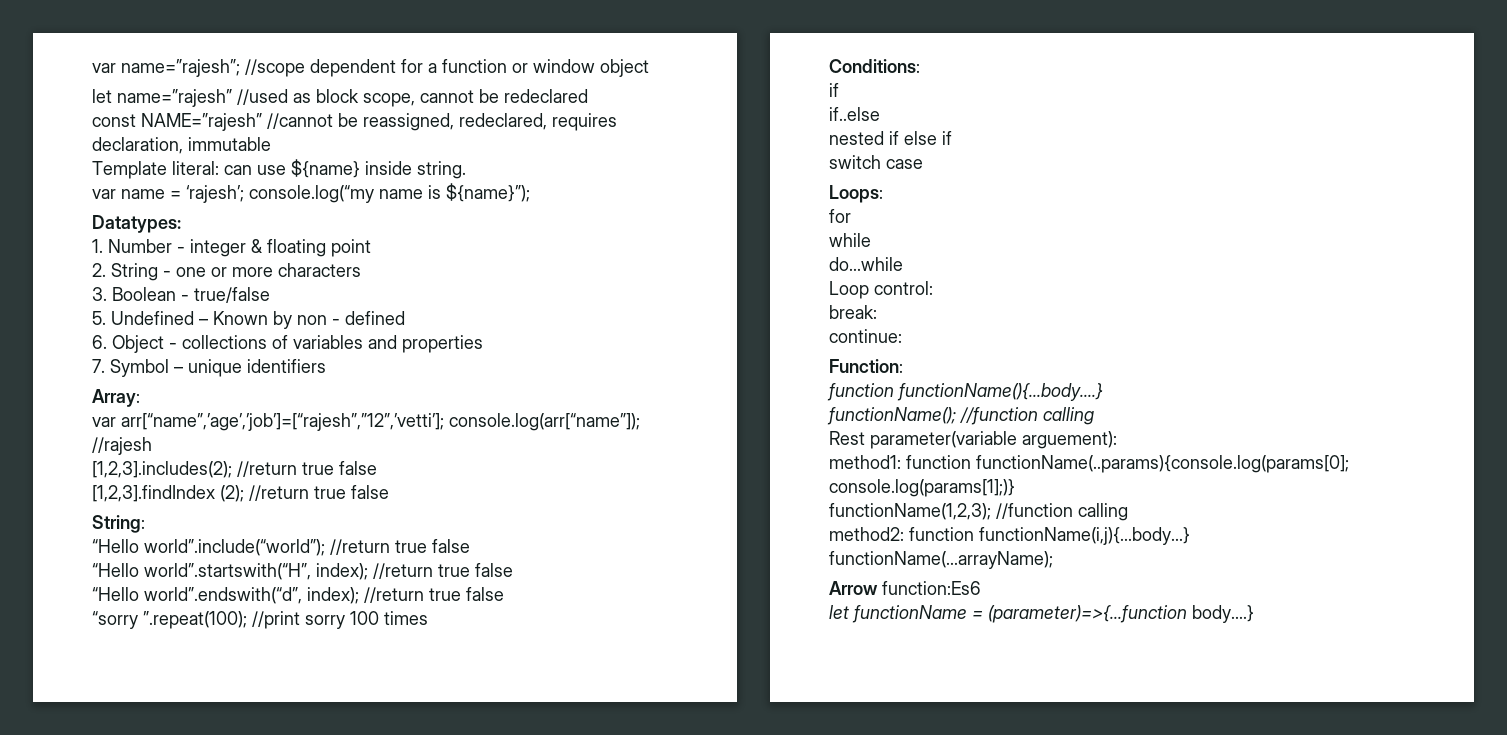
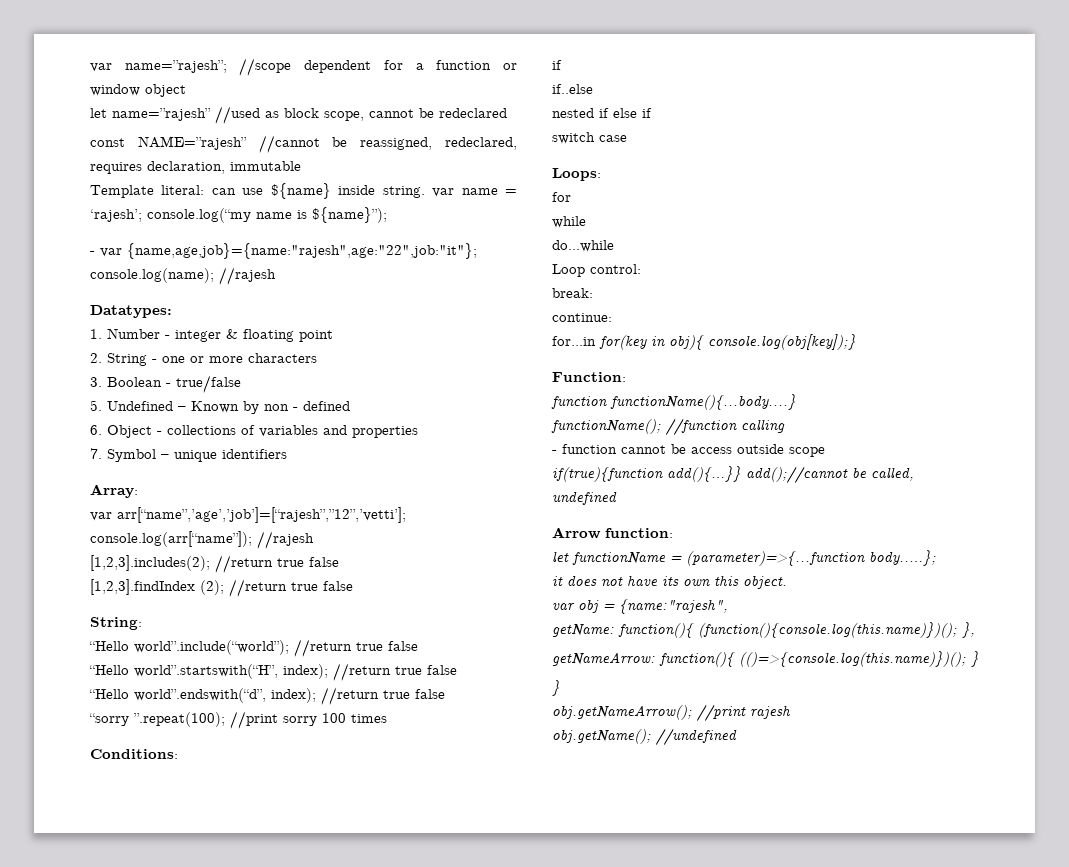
(466, 170) // -> (425, 192) none
(530, 192) none -> [90,243,477,259] [90,267,276,285] // - var {name,age,job}={name:"rajesh",age:"22",job:"it"}; console.log(name); //rajesh
(902, 336) none -> [552,334,856,350] // for...in for(key in obj){ console.log(obj[key]);}
[829,431,1117,449] [829,455,1349,473] [829,479,1015,497] [829,503,1128,521] [829,527,1190,545] [829,551,1053,569] Rest parameter(variable arguement): // method1: function functionName(..params){console.log(params[0]; console.log(params[1];)} // functionName(1,2,3); //function calling // method2: function functionName(i,j){...body...} functionName(...arrayName); -> [552,444,825,457] [552,466,914,484] [552,491,617,505] - function cannot be access outside scope // if(true){function add(){…}} add();//cannot be called, undefined
[882,581,981,595] function:Es6 -> [605,528,673,538] function:
[1192,605,1254,623] body....} -> [869,550,936,566] [552,575,787,589] [552,599,728,614] [552,622,975,638] [552,651,979,667] [552,680,560,696] [552,704,791,722] [552,728,737,746] body..…}; // it does not have its own this object. // var obj = {name:"rajesh", // getName: function(){ (function(){console.log(this.name)})(); }, // getNameArrow: function(){ (()=>{console.log(this.name)})(); } // } // obj.getNameArrow(); //print rajesh // obj.getName(); //undefined

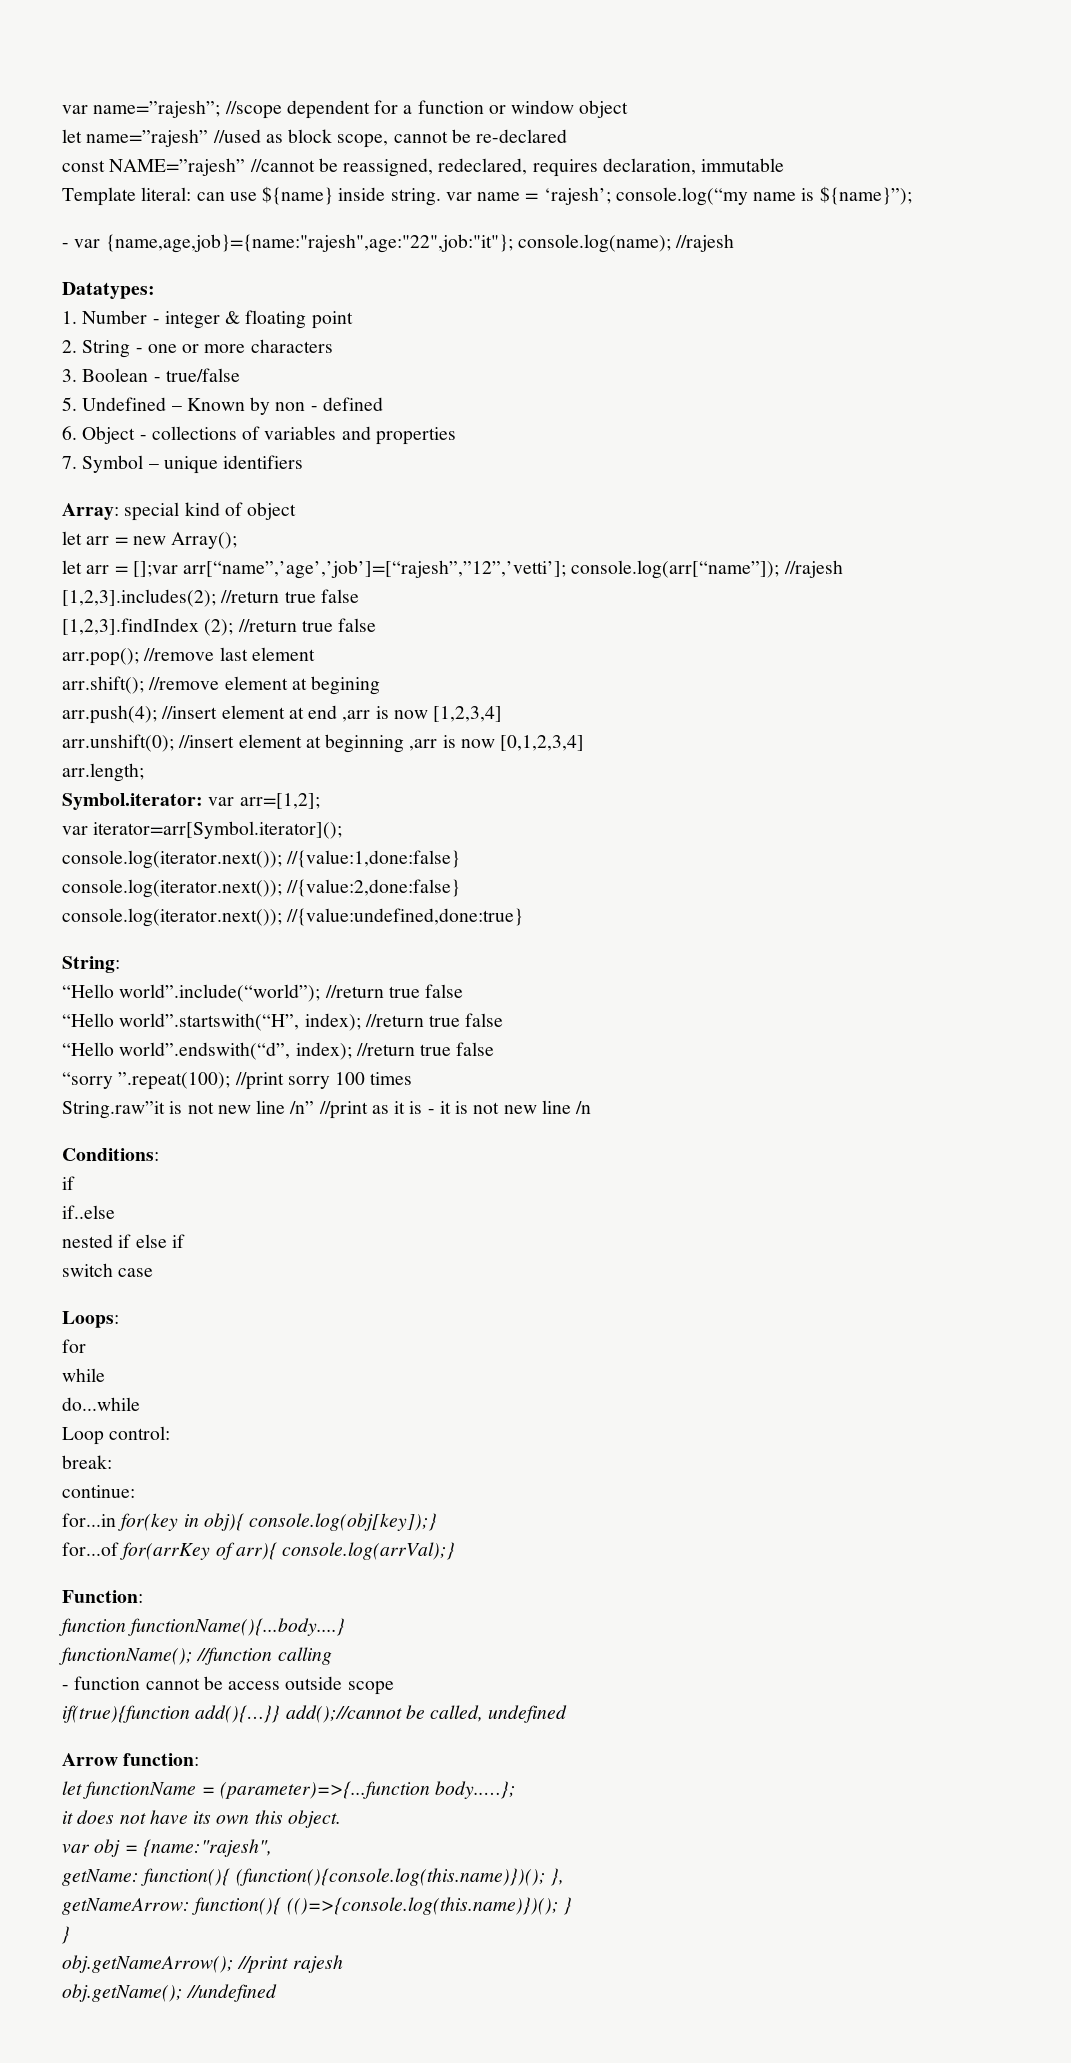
[439,108,507,118] redeclared -> [476,129,568,143] re-declared
[90,512,112,521] // var -> [124,502,297,521] [62,531,238,549] [62,560,178,577] special kind of object // let arr = new Array(); // let arr = [];var
(353, 586) none -> [62,647,315,666] [62,676,381,695] [62,705,503,724] [62,734,585,753] [62,763,144,782] [62,793,320,810] [62,821,343,839] [62,850,461,869] [62,879,461,898] [62,908,524,927] // arr.pop(); //remove last element // arr.shift(); //remove element at begining // arr.push(4); //insert element at end ,arr is now [1,2,3,4] // arr.unshift(0); //insert element at beginning ,arr is now [0,1,2,3,4] // arr.length; // Symbol.iterator: var arr=[1,2]; // var iterator=arr[Symbol.iterator](); // console.log(iterator.next()); //{value:1,done:false} // console.log(iterator.next()); //{value:2,done:false} // console.log(iterator.next()); //{value:undefined,done:true}
(387, 718) none -> [62,1100,592,1119] // String.raw”it is not new line /n” //print as it is - it is not new line /n
(856, 342) none -> [62,1542,456,1560] // for...of for(arrKey of arr){ console.log(arrVal);}

